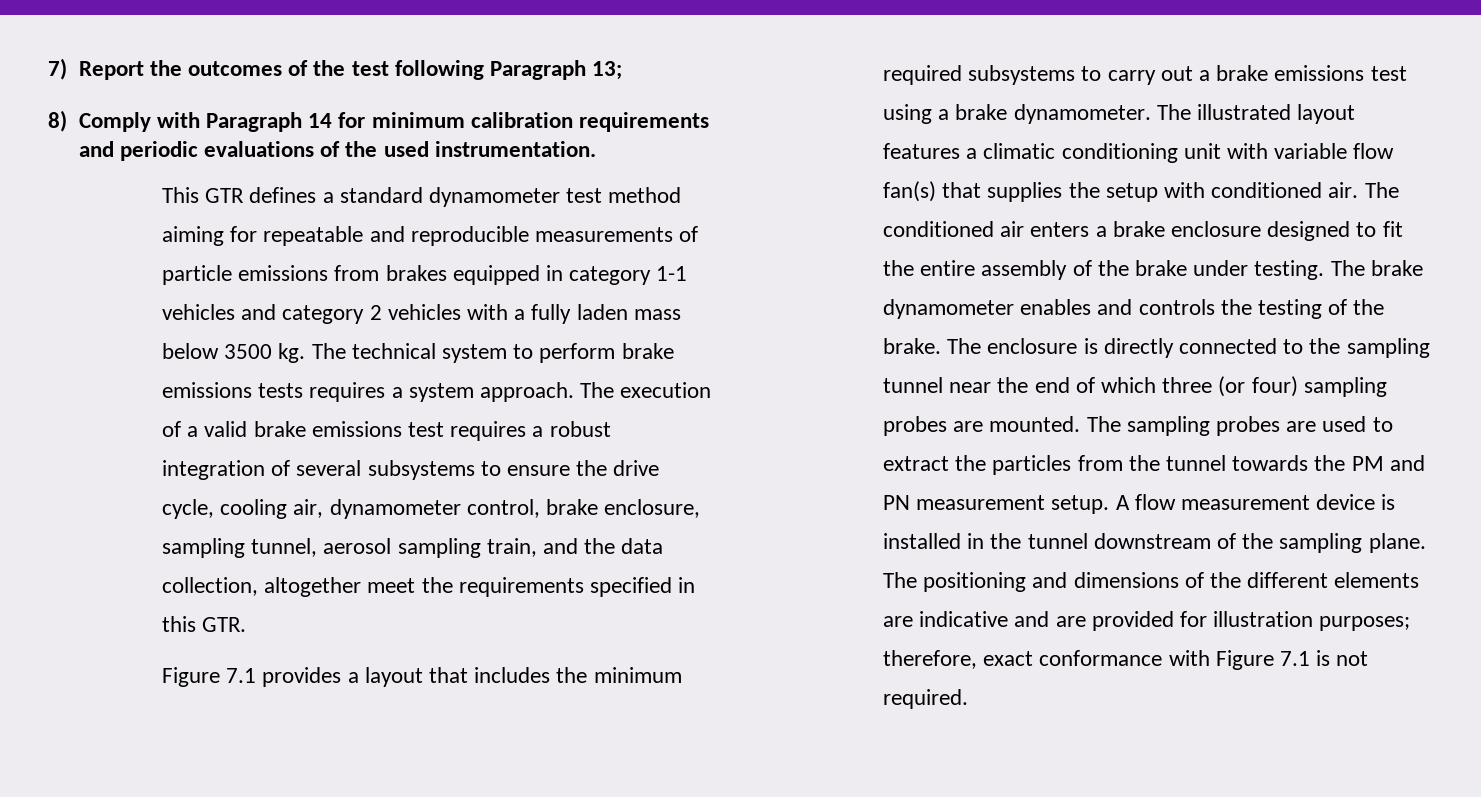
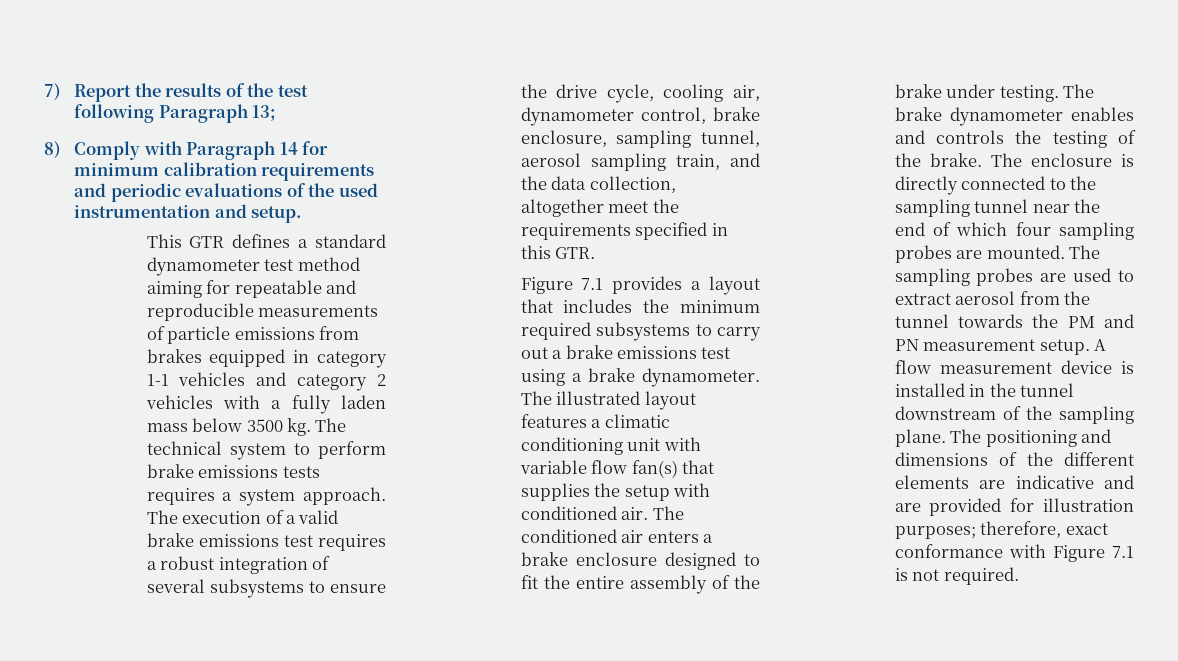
[187,61,282,76] outcomes -> [165,83,222,97] results
[434,141,596,157] instrumentation. -> [74,204,303,223] instrumentation and setup.
[1162,376,1298,397] three (or four) -> [1015,222,1051,236] four
[955,455,1072,475] the particles -> [955,291,1016,305] aerosol

